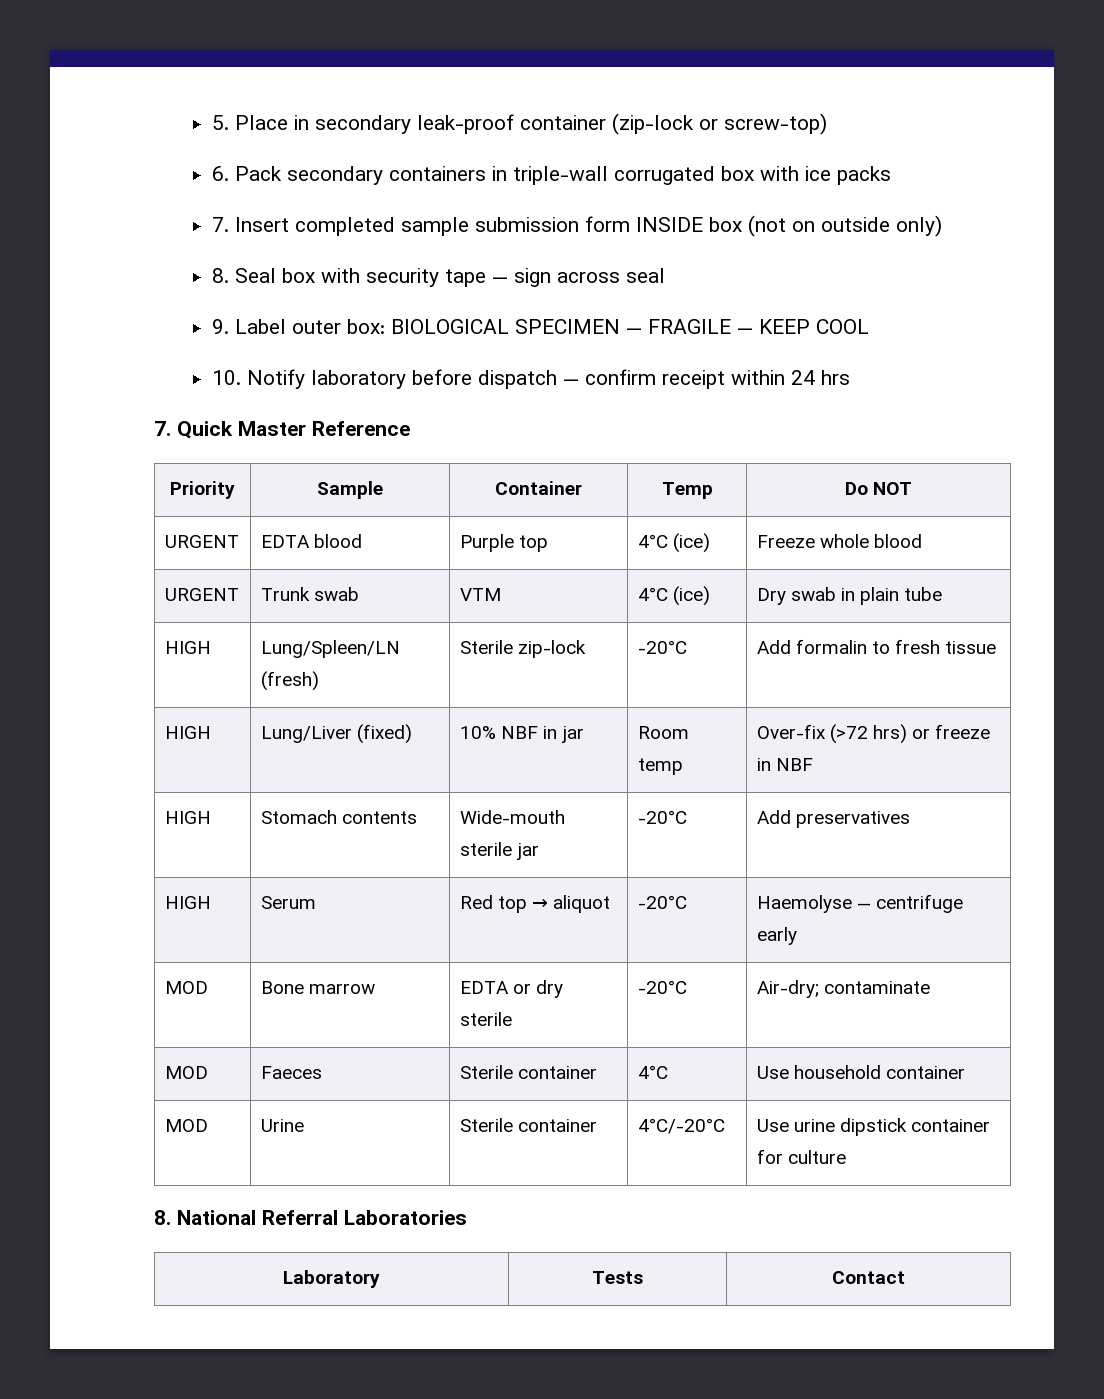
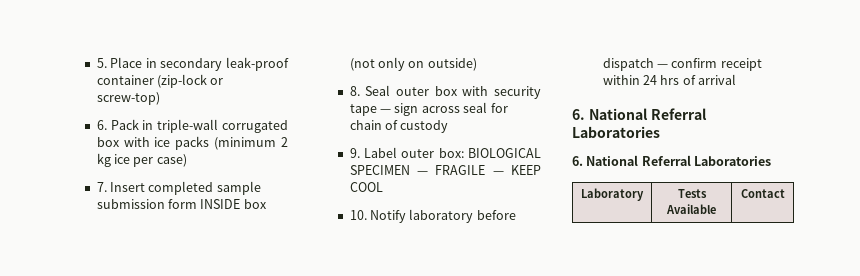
[286,166,486,185] secondary containers -> (139, 124) none
(891, 175) none -> [214,137,288,150] [96,153,187,167] (minimum 2 kg ice per case)
[791,215,942,237] on outside only) -> [378,57,477,71] only on outside)
(276, 275) none -> [395,87,429,96] outer
(665, 275) none -> [490,103,508,113] [349,120,449,133] for chain of custody
[154,421,410,439] [170,481,235,499] [317,481,383,499] [495,481,582,495] [661,482,713,499] [844,482,913,495] [164,535,239,548] [260,534,363,548] [459,534,549,552] [637,533,711,553] [756,534,923,548] [164,588,239,601] [260,587,360,601] [459,588,501,601] [637,586,711,606] [756,587,943,605] [164,641,211,654] [260,640,400,658] [260,671,319,691] [459,640,587,658] [637,640,687,654] [756,639,997,654] [164,726,211,739] [260,724,413,744] [459,726,585,743] [637,726,689,739] [637,758,683,775] [756,724,991,744] [756,758,814,771] [164,811,211,824] [260,810,418,824] [459,810,565,824] [459,842,540,860] [637,810,687,824] [756,810,911,828] [164,896,211,909] [260,896,316,909] [459,895,611,913] [637,895,687,909] [756,894,964,913] [756,927,797,945] [164,981,208,994] [260,981,376,994] [459,980,564,998] [459,1012,512,1026] [637,980,687,994] [756,980,931,998] [164,1066,208,1079] [260,1066,322,1079] [459,1065,598,1079] [637,1065,668,1079] [756,1065,966,1079] [164,1119,208,1132] [260,1119,304,1132] [459,1118,598,1132] [637,1118,725,1134] [756,1118,991,1136] [756,1149,847,1164] [154,1210,171,1225] // 7. Quick Master Reference // Priority | Sample | Container | Temp | Do NOT // URGENT | EDTA blood | Purple top | 4°C (ice) | Freeze whole blood // URGENT | Trunk swab | VTM | 4°C (ice) | Dry swab in plain tube // HIGH | Lung/Spleen/LN (fresh) | Sterile zip-lock | -20°C | Add formalin to fresh tissue // HIGH | Lung/Liver (fixed) | 10% NBF in jar | Room temp | Over-fix (>72 hrs) or freeze in NBF // HIGH | Stomach contents | Wide-mouth sterile jar | -20°C | Add preservatives // HIGH | Serum | Red top → aliquot | -20°C | Haemolyse — centrifuge early // MOD | Bone marrow | EDTA or dry sterile | -20°C | Air-dry; contaminate // MOD | Faeces | Sterile container | 4°C | Use household container // MOD | Urine | Sterile container | 4°C/-20°C | Use urine dipstick container for culture // 8. -> [682,74,737,85] [572,108,707,120] [572,126,660,138] [572,156,583,166] of arrival // 6. National Referral Laboratories // 6.
(643, 1277) none -> [666,204,716,214] Available

